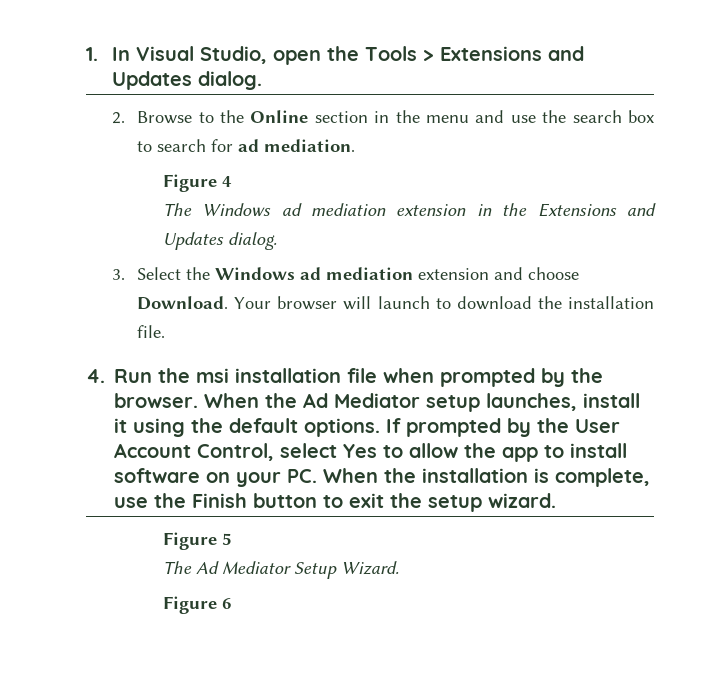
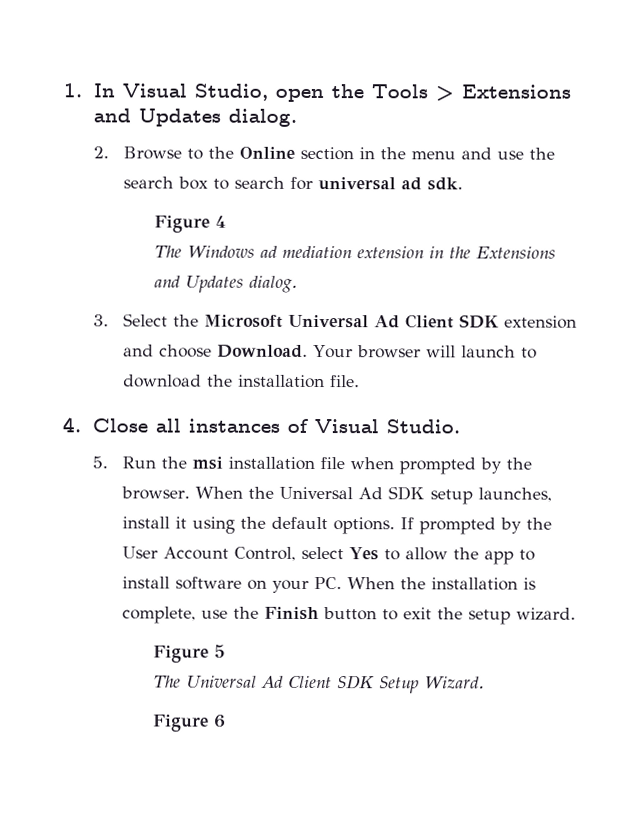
[238,139,356,152] ad mediation. -> [318,177,464,191] universal ad sdk.
[215,267,414,280] Windows ad mediation -> [204,314,500,329] Microsoft Universal Ad Client SDK
(105, 376) none -> [92,418,461,434] [92,456,109,469] Close all instances of Visual Studio. // 5.
[303,393,421,408] Ad Mediator -> [279,486,426,501] Universal Ad SDK
[195,561,291,574] Ad Mediator -> [185,675,375,690] Universal Ad Client SDK

